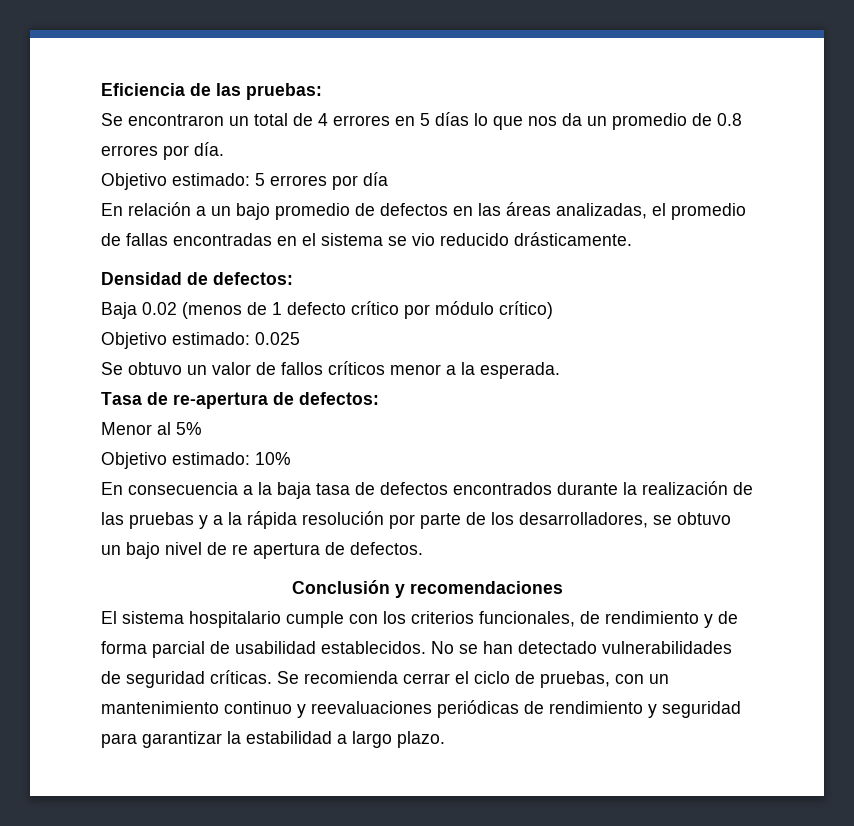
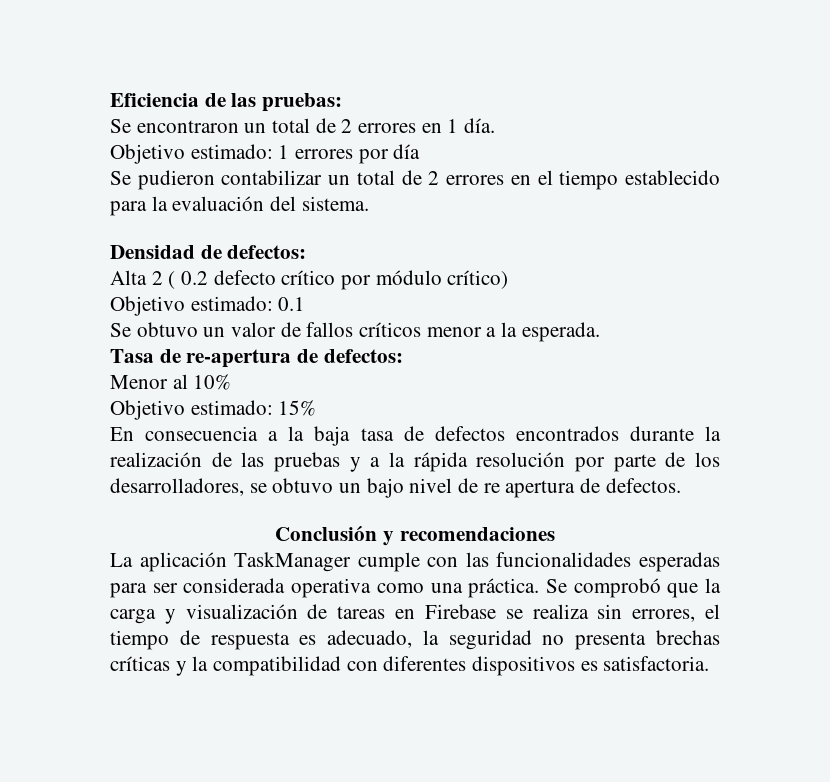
[318,112,742,130] [101,145,189,160] 4 errores en 5 días lo que nos da un promedio de 0.8 errores por -> [341,119,459,133] 2 errores en 1
[255,173,265,186] 5 -> [278,145,290,159] 1
[101,202,746,220] [101,232,632,246] [101,272,293,285] [101,302,282,319] En relación a un bajo promedio de defectos en las áreas analizadas, el promedio de fallas encontradas en el sistema se vio reducido drásticamente. // Densidad de defectos: // Baja 0.02 (menos de 1 -> [110,170,721,190] [110,196,369,216] [110,245,307,259] [110,270,209,289] Se pudieron contabilizar un total de 2 errores en el tiempo establecido para la evaluación del sistema. // Densidad de defectos: // Alta 2 ( 0.2
[255,332,300,345] 0.025 -> [278,297,306,311] 0.1
[176,422,202,435] [101,452,291,469] 5% // Objetivo estimado: 10% -> [193,374,232,390] [110,400,317,420] 10% // Objetivo estimado: 15%
[101,611,738,628] [101,641,732,658] [101,670,669,688] [101,700,741,718] [101,731,445,748] El sistema hospitalario cumple con los criterios funcionales, de rendimiento y de forma parcial de usabilidad establecidos. No se han detectado vulnerabilidades de seguridad críticas. Se recomienda cerrar el ciclo de pruebas, con un mantenimiento continuo y reevaluaciones periódicas de rendimiento y seguridad para garantizar la estabilidad a largo plazo. -> [110,552,720,572] [110,578,721,598] [110,604,720,624] [110,630,720,650] [110,656,710,676] La aplicación TaskManager cumple con las funcionalidades esperadas para ser considerada operativa como una práctica. Se comprobó que la carga y visualización de tareas en Firebase se realiza sin errores, el tiempo de respuesta es adecuado, la seguridad no presenta brechas críticas y la compatibilidad con diferentes dispositivos es satisfactoria.

